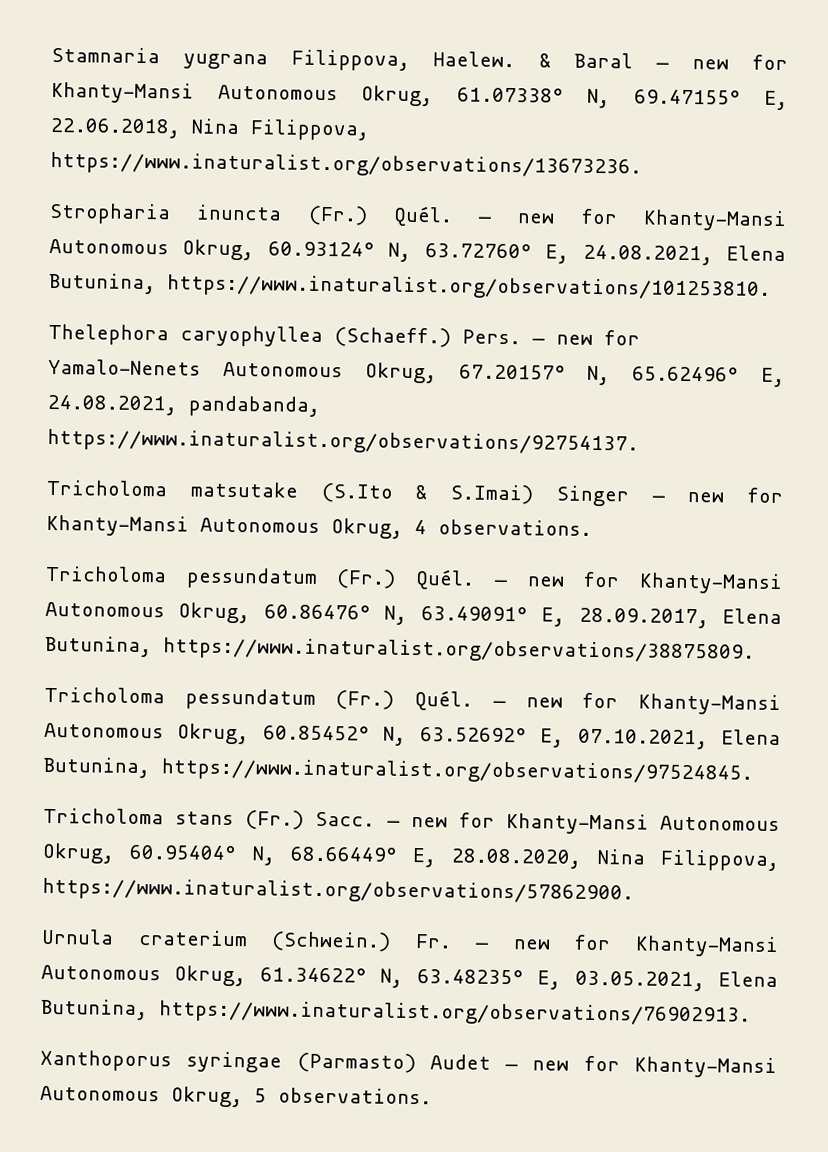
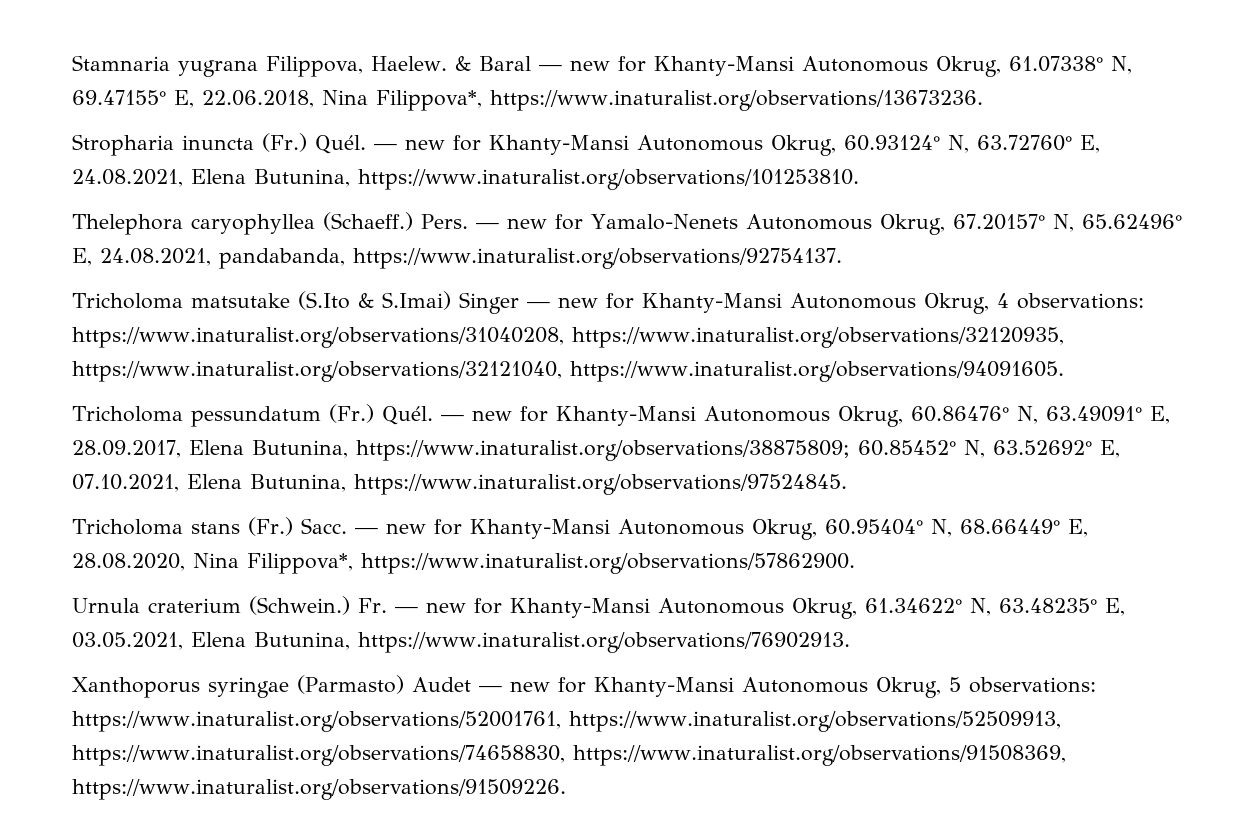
[250,119,370,141] Filippova, -> [376,90,482,111] Filippova*,
[438,519,592,536] observations. -> [1016,293,1144,309] [72,327,1064,348] [72,361,1064,382] observations: https://www.inaturalist.org/observations/31040208, https://www.inaturalist.org/observations/32120935, https://www.inaturalist.org/observations/32121040, https://www.inaturalist.org/observations/94091605.
[163,637,755,664] [44,686,781,716] [44,722,250,745] https://www.inaturalist.org/observations/38875809. // Tricholoma pessundatum (Fr.) Quél. — new for Khanty-Mansi Autonomous Okrug, -> [356,440,850,461] https://www.inaturalist.org/observations/38875809;
[660,849,779,872] Filippova, -> [247,553,353,574] Filippova*,
[278,1087,432,1105] observations. -> [968,677,1096,693] [72,711,1061,732] [72,745,1066,766] [72,779,566,800] observations: https://www.inaturalist.org/observations/52001761, https://www.inaturalist.org/observations/52509913, https://www.inaturalist.org/observations/74658830, https://www.inaturalist.org/observations/91508369, https://www.inaturalist.org/observations/91509226.

